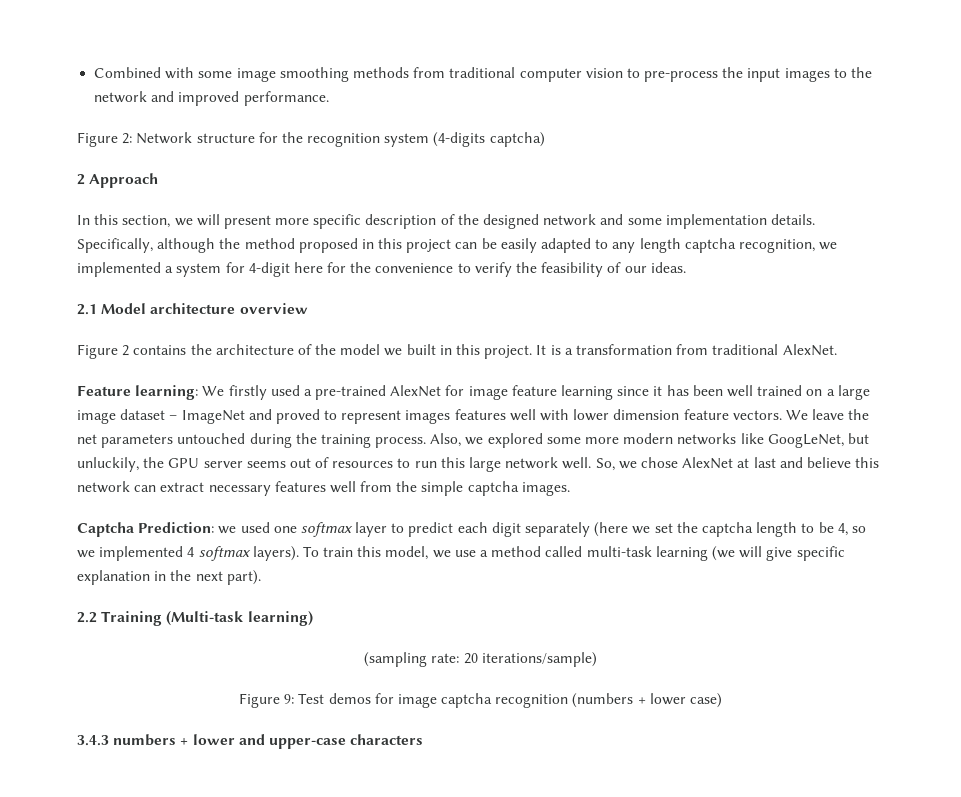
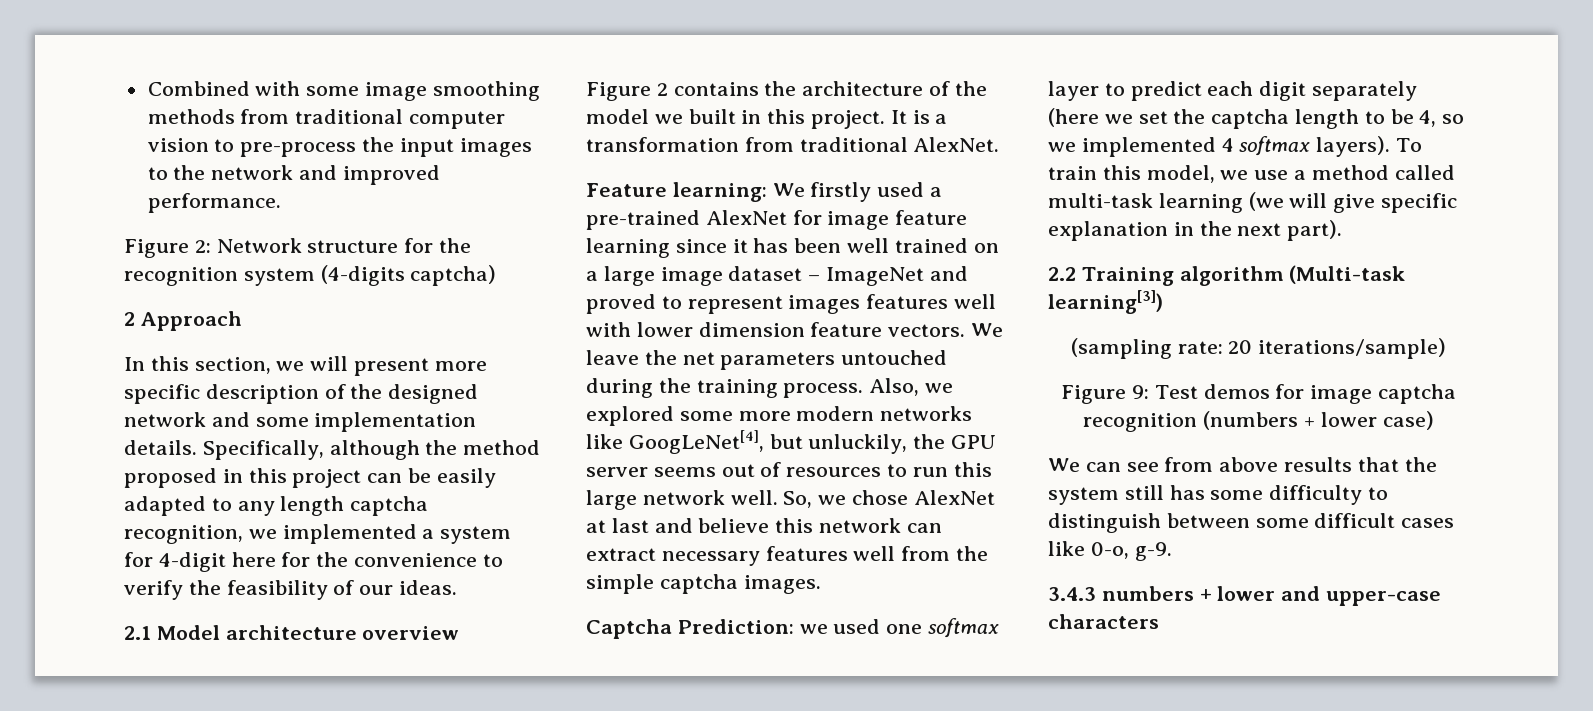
[767,434,844,448] GoogLeNet, -> [628,430,764,454] GoogLeNet[4],
[166,611,313,626] (Multi-task learning) -> [1179,265,1406,286] [1048,290,1163,314] algorithm (Multi-task learning[3])
(723, 700) none -> [1048,457,1437,472] [1048,485,1389,505] [1048,513,1455,533] [1048,541,1172,561] // We can see from above results that the system still has some difficulty to distinguish between some difficult cases like 0-o, g-9.

